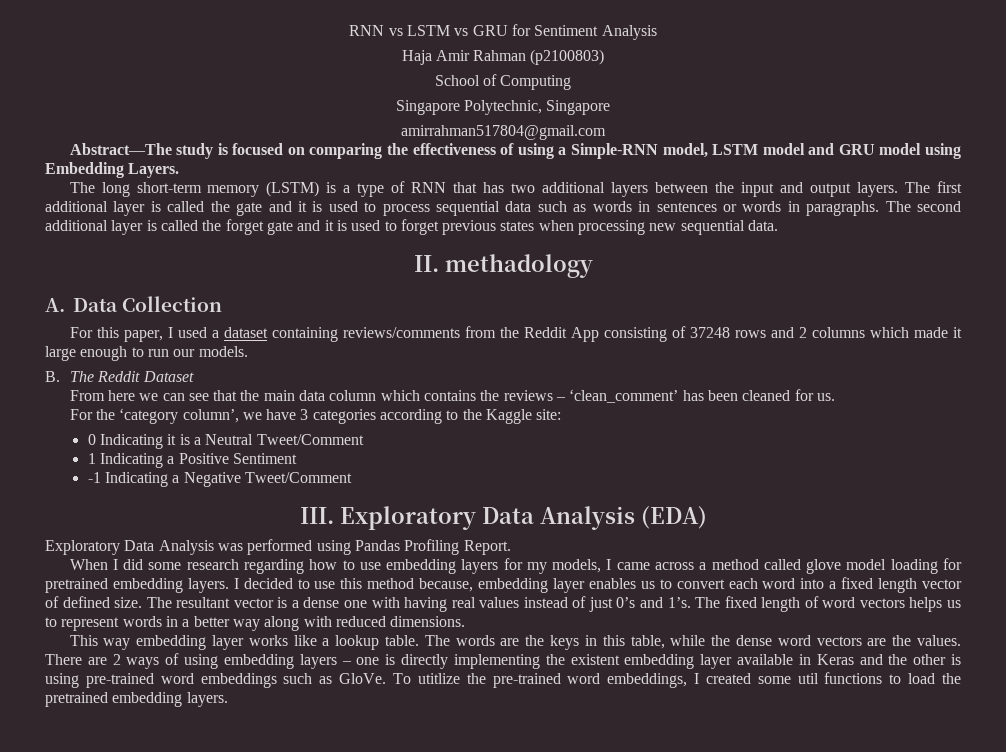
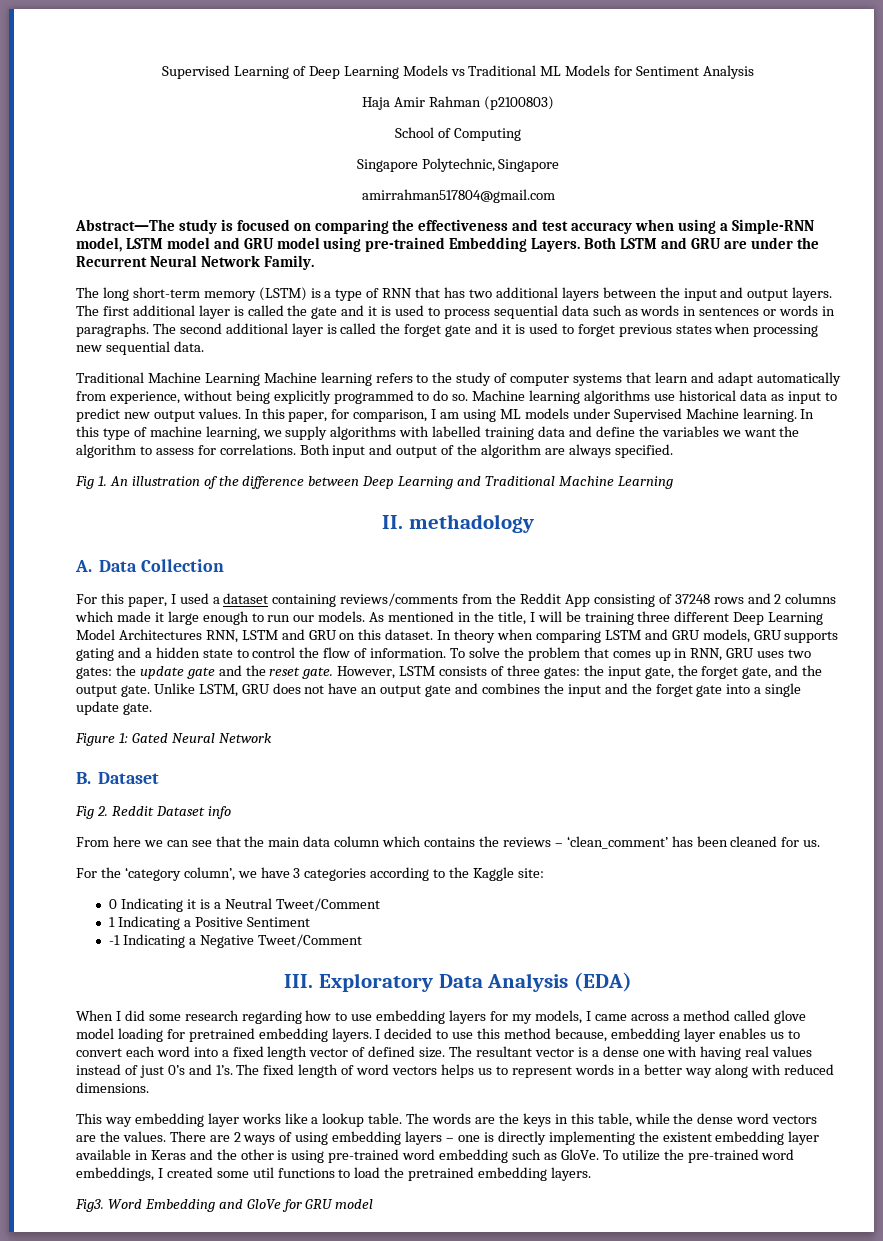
[349,25,508,36] RNN vs LSTM vs GRU -> [162,65,611,79] Supervised Learning of Deep Learning Models vs Traditional ML Models
[500,143,515,155] of -> [512,219,675,234] and test accuracy when
(961, 151) none -> [365,237,446,252] pre-trained
(180, 170) none -> [584,237,819,249] [76,255,314,270] Both LSTM and GRU are under the Recurrent Neural Network Family.
(779, 225) none -> [76,372,841,386] [76,390,837,404] [76,408,815,422] [76,426,800,440] [76,444,673,458] [75,476,673,489] // Traditional Machine Learning Machine learning refers to the study of computer systems that learn and adapt automatically from experience, without being explicitly programmed to do so. Machine learning algorithms use historical data as input to predict new output values. In this paper, for comparison, I am using ML models under Supervised Machine learning. In this type of machine learning, we supply algorithms with labelled training data and define the variables we want the algorithm to assess for correlations. Both input and output of the algorithm are always specified. // Fig 1. An illustration of the difference between Deep Learning and Traditional Machine Learning
[45,371,95,382] // B. The -> [369,611,824,625] [76,629,839,643] [76,647,812,661] [76,665,823,679] [76,683,802,697] [76,701,152,715] [75,733,272,746] [76,772,160,784] [75,806,108,819] As mentioned in the title, I will be training three different Deep Learning Model Architectures RNN, LSTM and GRU on this dataset. In theory when comparing LSTM and GRU models, GRU supports gating and a hidden state to control the flow of information. To solve the problem that comes up in RNN, GRU uses two gates: the update gate and the reset gate. However, LSTM consists of three gates: the input gate, the forget gate, and the output gate. Unlike LSTM, GRU does not have an output gate and combines the input and the forget gate into a single update gate. // Figure 1: Gated Neural Network // B. Dataset // Fig 2.
(194, 376) none -> [207,806,231,819] info
[45,539,511,555] // Exploratory Data Analysis was performed using Pandas Profiling Report. -> (632, 982) none
[200,673,277,688] embeddings -> [439,1149,509,1163] embedding
[417,673,460,684] utitlize -> [621,1149,660,1161] utilize
(228, 699) none -> [75,1199,374,1212] // Fig3. Word Embedding and GloVe for GRU model

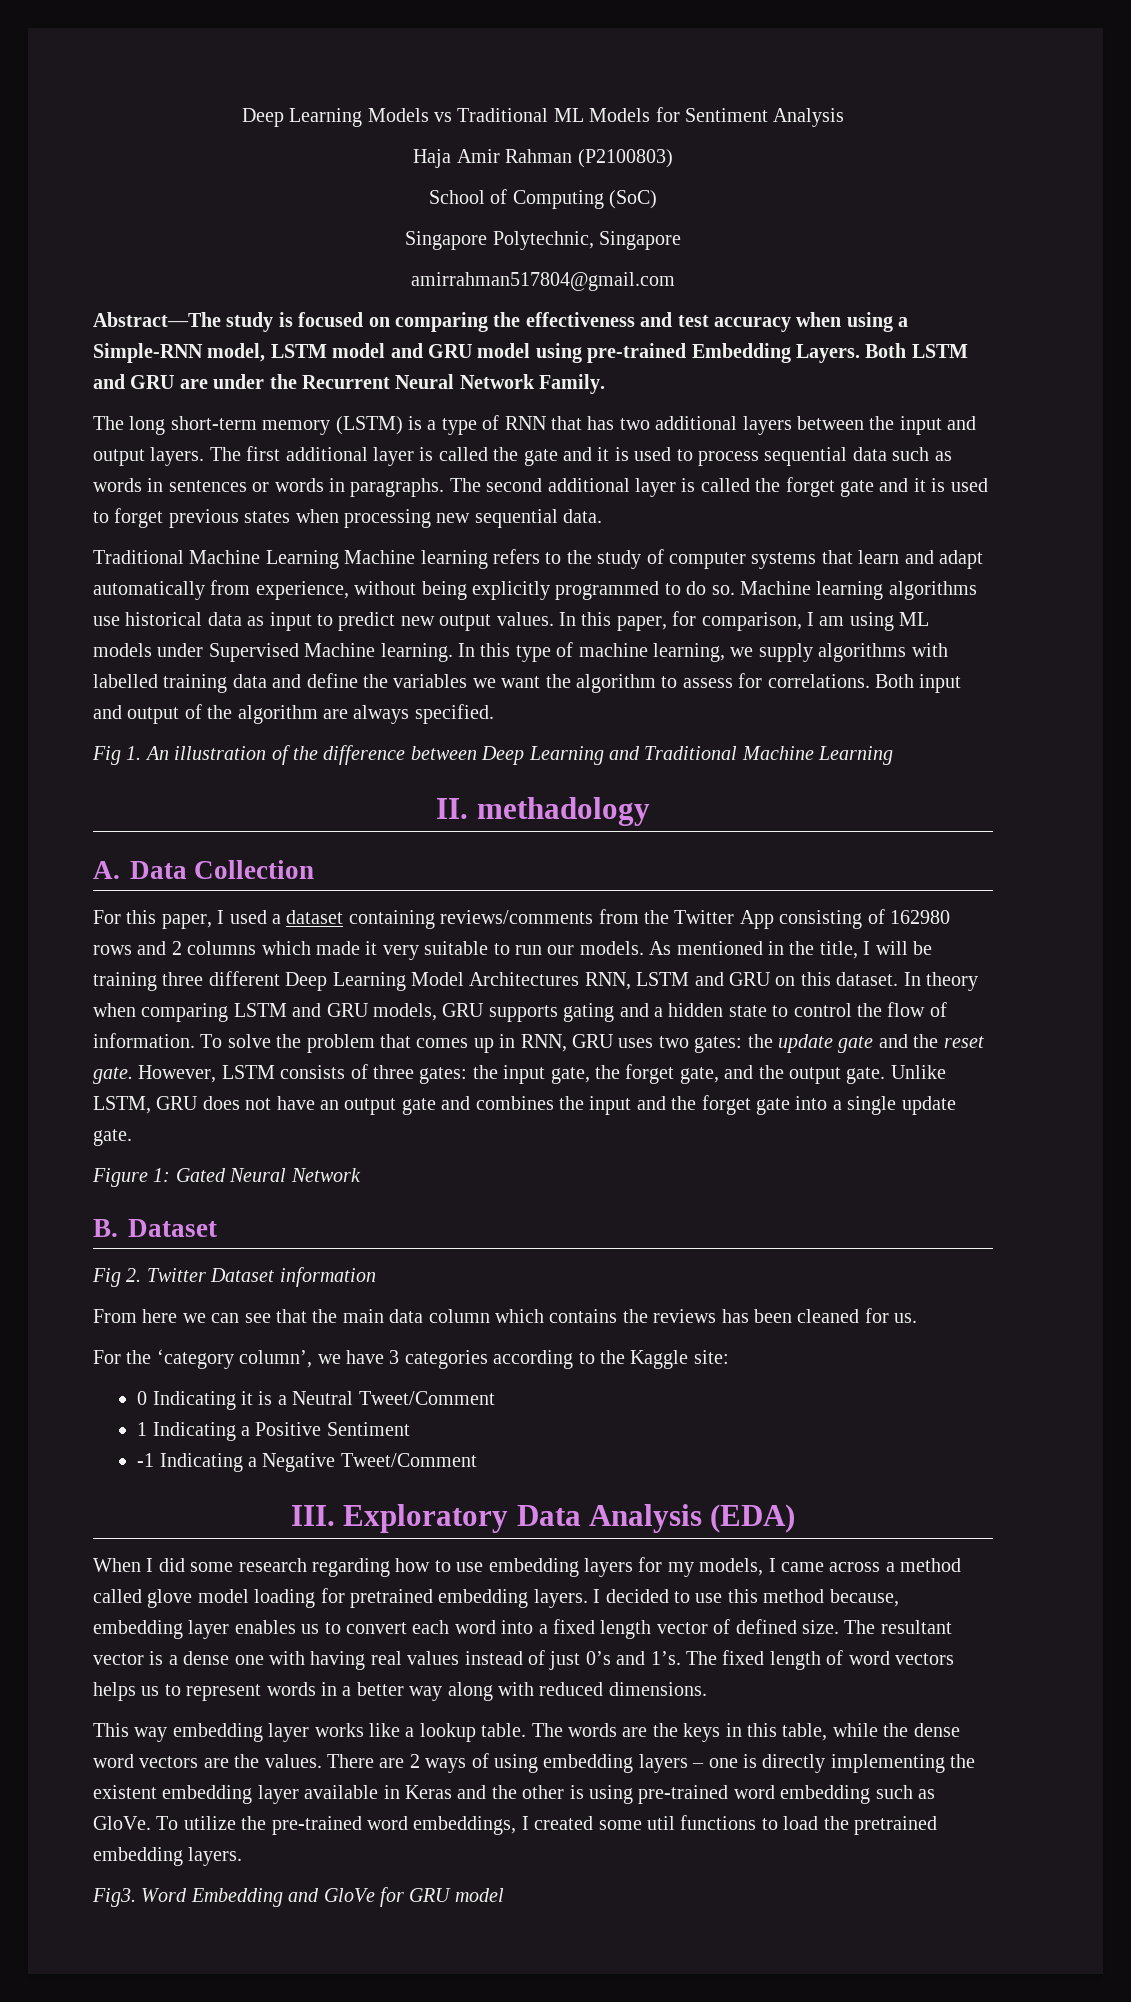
[162,65,306,79] Supervised Learning of -> (241, 117) none
[483,96,554,110] (p2100803) -> [577,149,673,168] (P2100803)
(521, 134) none -> [609,190,658,209] (SoC)
[520,593,562,604] Reddit -> [674,910,735,924] Twitter
[674,594,710,604] 37248 -> [889,910,950,924] 162980
[167,611,249,625] large enough -> [382,941,489,960] very suitable
[111,806,231,819] Reddit Dataset info -> [146,1267,376,1287] Twitter Dataset information
[554,836,668,849] – ‘clean_comment’ -> (717, 1316) none

